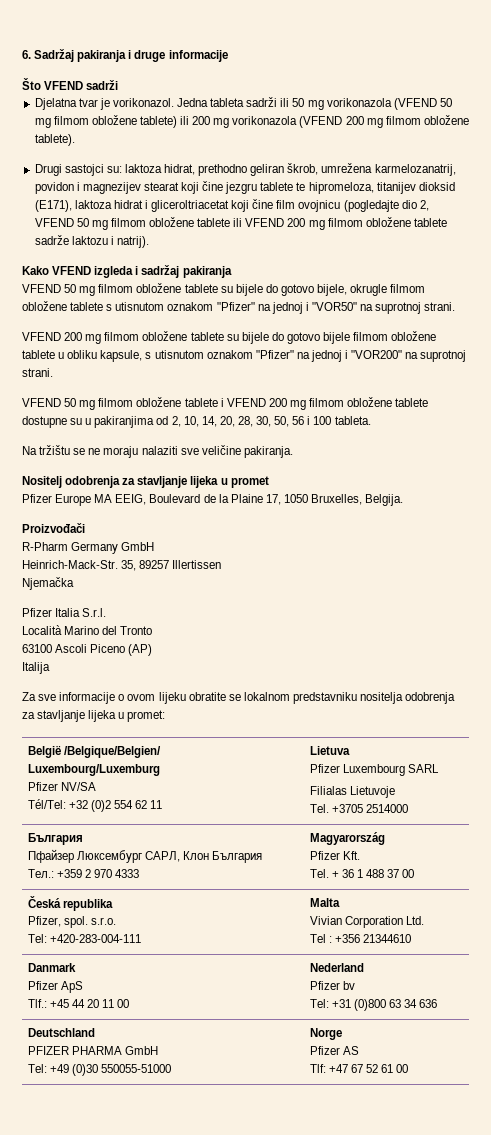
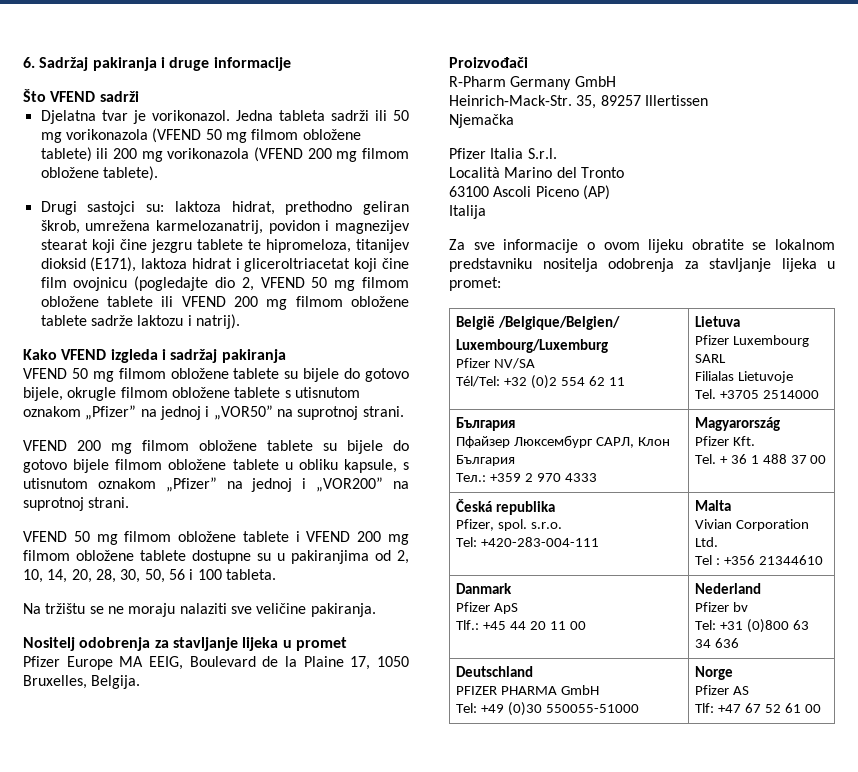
[216,302,357,314] "Pfizer" na jednoj i "VOR50" -> [85,405,273,420] „Pfizer” na jednoj i „VOR50”
[255,350,403,362] "Pfizer" na jednoj i "VOR200" -> [165,477,384,492] „Pfizer” na jednoj i „VOR200”

